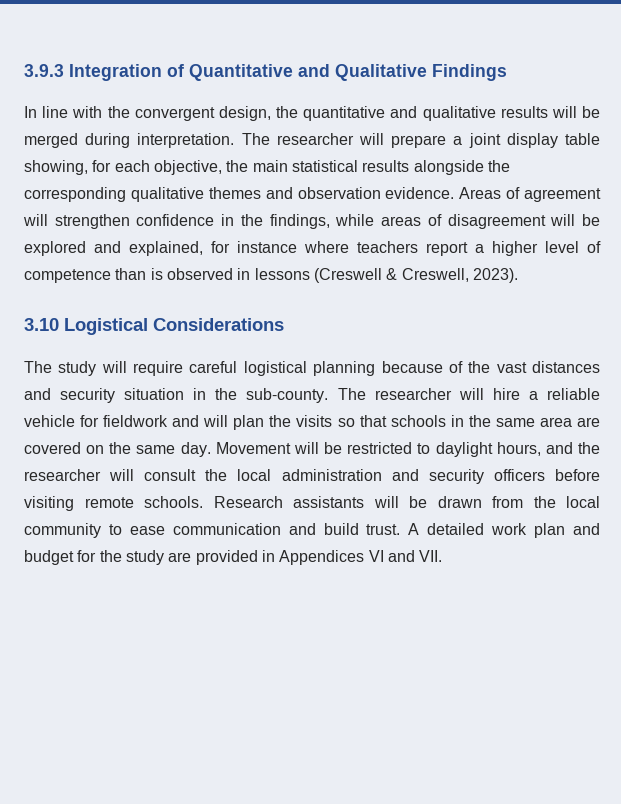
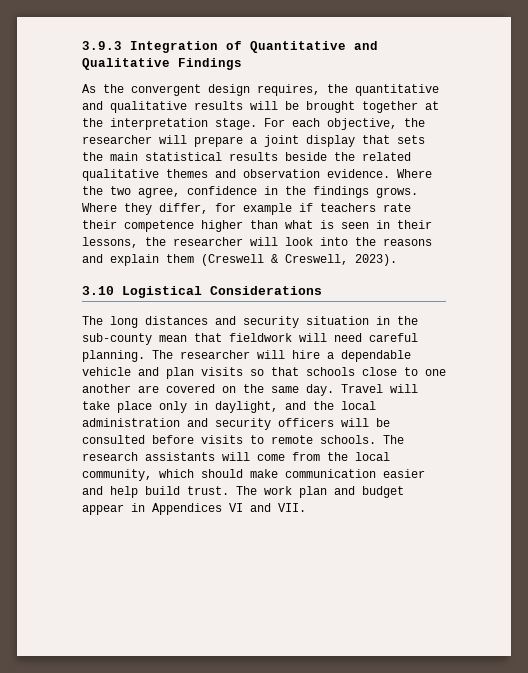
[24,106,271,121] In line with the convergent design, -> [82,84,320,96] As the convergent design requires,
[24,133,270,148] merged during interpretation. The -> [306,101,439,113] [82,118,425,130] brought together at the interpretation stage. For each objective, the
[565,133,600,145] [24,160,222,175] table showing, for each objective, -> [362,135,425,144] that sets
[413,160,510,175] [24,187,126,202] alongside the corresponding -> [285,152,411,161] beside the related
[459,187,601,202] [23,214,601,229] [24,241,601,256] [24,268,310,283] Areas of agreement will strengthen confidence in the findings, while areas of disagreement will be explored and explained, for instance where teachers report a higher level of competence than is observed in lessons -> [397,169,432,178] [82,186,418,198] [82,203,411,215] [82,220,432,232] [82,237,432,248] [82,254,194,266] Where the two agree, confidence in the findings grows. Where they differ, for example if teachers rate their competence higher than what is seen in their lessons, the researcher will look into the reasons and explain them
[58,361,527,376] study will require careful logistical planning because of the vast -> [110,316,138,328] long
[246,388,329,403] sub-county. -> [82,333,418,345] [82,350,145,362] sub-county mean that fieldwork will need careful planning.
[547,388,601,400] [24,415,572,430] reliable vehicle for fieldwork and will plan the visits so that schools in the same area -> [341,350,411,362] [82,367,446,379] [82,384,131,393] dependable vehicle and plan visits so that schools close to one another
[215,442,600,457] [24,469,197,481] Movement will be restricted to daylight hours, and the researcher will consult -> [341,384,418,393] [82,401,306,413] Travel will take place only in daylight, and
[554,469,600,481] [24,496,600,511] [24,523,601,538] [24,550,258,565] before visiting remote schools. Research assistants will be drawn from the local community to ease communication and build trust. A detailed work plan and budget for the study are provided -> [341,418,390,427] [82,435,404,444] [82,452,390,461] [82,469,425,481] [82,486,404,498] [82,504,124,515] will be consulted before visits to remote schools. The research assistants will come from the local community, which should make communication easier and help build trust. The work plan and budget appear

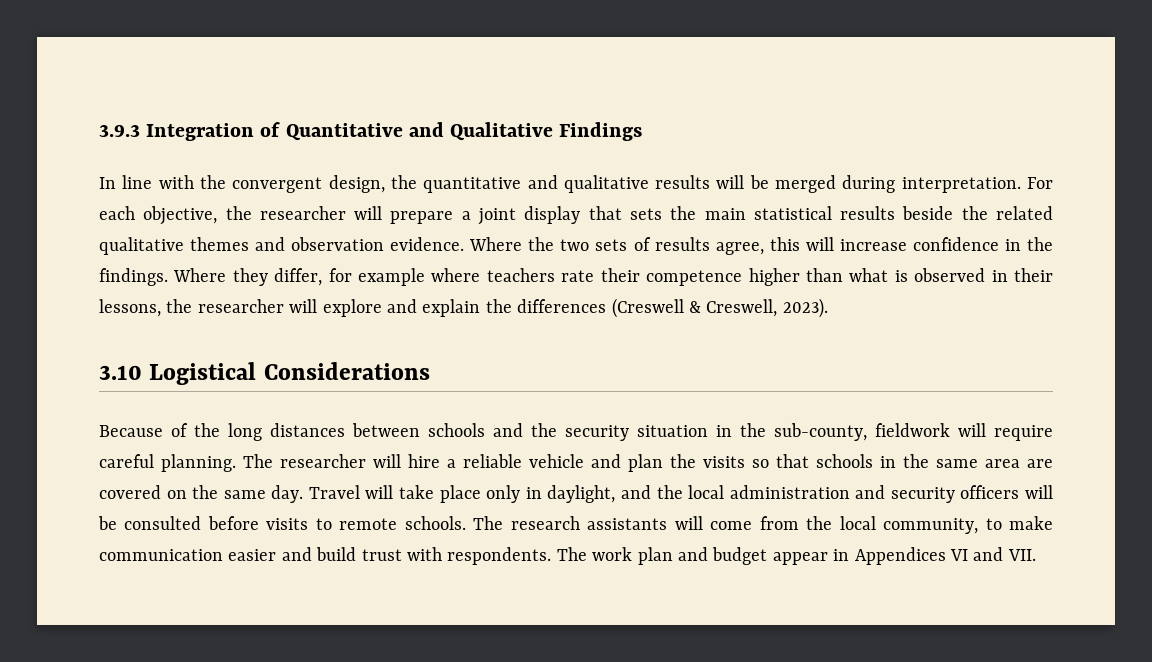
[82,84,320,96] As the convergent design requires, -> [99,175,385,193] In line with the convergent design,
[306,101,439,113] [82,118,257,130] brought together at the interpretation stage. -> [775,175,1021,193] merged during interpretation.
[138,187,180,198] agree, -> [595,237,907,255] sets of results agree, this will increase
[313,186,418,198] findings grows. -> [99,268,168,286] findings.
[299,203,313,212] if -> [431,268,481,282] where
[341,222,369,229] seen -> [914,268,986,282] observed
[285,237,432,246] [82,254,194,266] look into the reasons and explain them -> [322,299,607,317] explore and explain the differences
[82,316,236,328] The long distances and -> [99,423,557,441] Because of the long distances between schools and the
[82,333,222,345] sub-county mean that -> [774,423,867,441] sub-county,
[334,333,362,342] need -> [994,425,1053,441] require
[341,350,411,362] dependable -> [463,454,522,468] reliable
(194, 373) none -> [670,454,696,468] the
[362,367,446,376] [82,384,131,393] close to one another -> [880,454,1020,468] in the same area
[159,469,243,478] which should -> [985,518,1002,530] to
[110,486,229,498] help build trust. -> [316,547,552,565] build trust with respondents.

